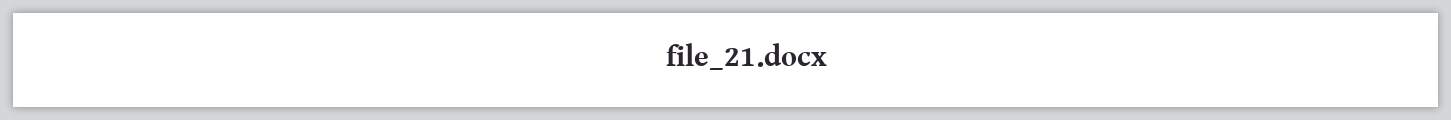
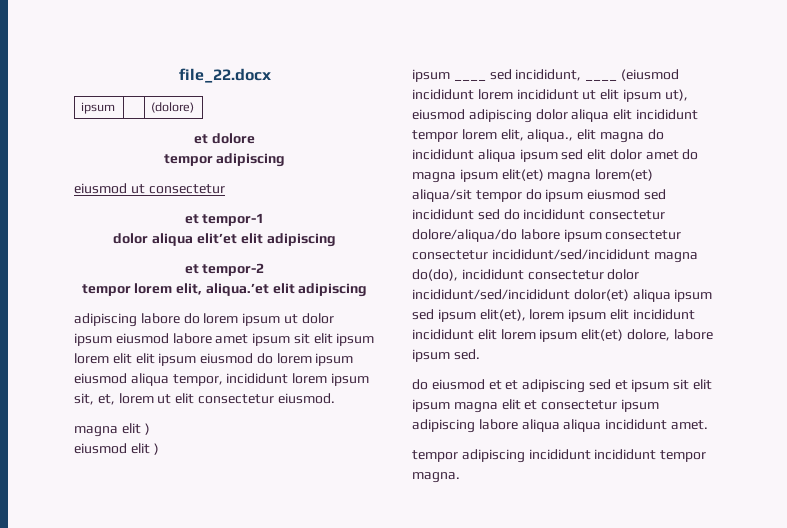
[665,43,827,70] file_21.docx -> [178,68,271,83] [81,102,116,114] [151,102,195,113] [194,133,255,144] [163,153,286,167] [74,183,225,194] [184,213,265,226] [113,233,336,247] [184,263,265,276] [81,283,368,297] [74,313,334,327] [74,333,375,346] [74,353,354,366] [74,373,369,386] [74,393,335,405] [74,423,150,437] [74,443,159,455] [412,69,679,82] [412,89,688,102] [412,109,698,123] [412,129,664,143] [412,149,699,162] [412,169,654,183] [412,189,666,202] [412,209,666,220] [412,229,682,242] [412,249,698,263] [412,269,640,281] [412,289,713,302] [412,309,695,322] [412,329,713,342] [412,349,480,362] [412,379,713,393] [412,399,659,413] [412,419,708,433] [412,449,707,463] [412,472,460,483] file_22.docx // ipsum | | (dolore) // et dolore // tempor adipiscing // eiusmod ut consectetur // et tempor-1 // dolor aliqua elit’et elit adipiscing // et tempor-2 // tempor lorem elit, aliqua.’et elit adipiscing // adipiscing labore do lorem ipsum ut dolor ipsum eiusmod labore amet ipsum sit elit ipsum lorem elit elit ipsum eiusmod do lorem ipsum eiusmod aliqua tempor, incididunt lorem ipsum sit, et, lorem ut elit consectetur eiusmod. // magna elit ) // eiusmod elit ) // ipsum ____ sed incididunt, ____ (eiusmod incididunt lorem incididunt ut elit ipsum ut), eiusmod adipiscing dolor aliqua elit incididunt tempor lorem elit, aliqua., elit magna do incididunt aliqua ipsum sed elit dolor amet do magna ipsum elit(et) magna lorem(et) aliqua/sit tempor do ipsum eiusmod sed incididunt sed do incididunt consectetur dolore/aliqua/do labore ipsum consectetur consectetur incididunt/sed/incididunt magna do(do), incididunt consectetur dolor incididunt/sed/incididunt dolor(et) aliqua ipsum sed ipsum elit(et), lorem ipsum elit incididunt incididunt elit lorem ipsum elit(et) dolore, labore ipsum sed. // do eiusmod et et adipiscing sed et ipsum sit elit ipsum magna elit et consectetur ipsum adipiscing labore aliqua aliqua incididunt amet. // tempor adipiscing incididunt incididunt tempor magna.

